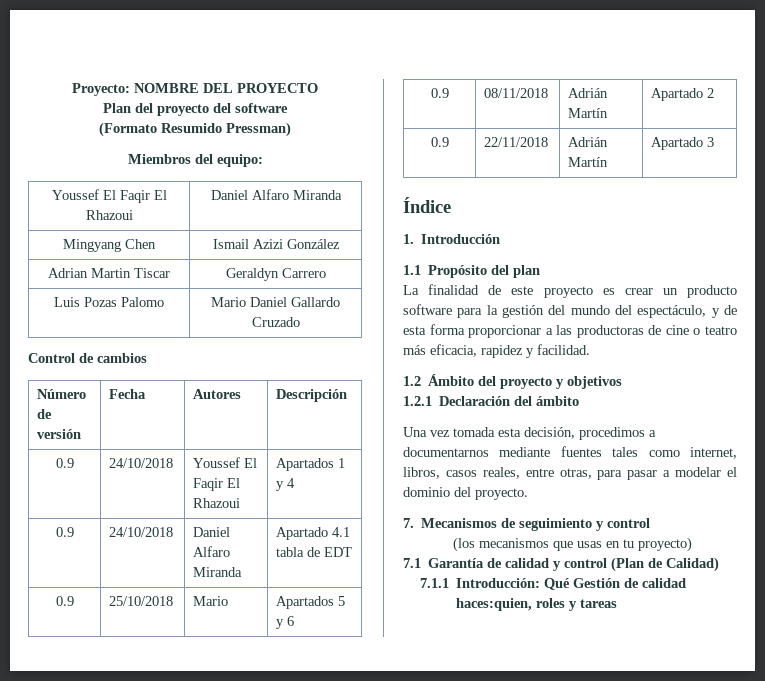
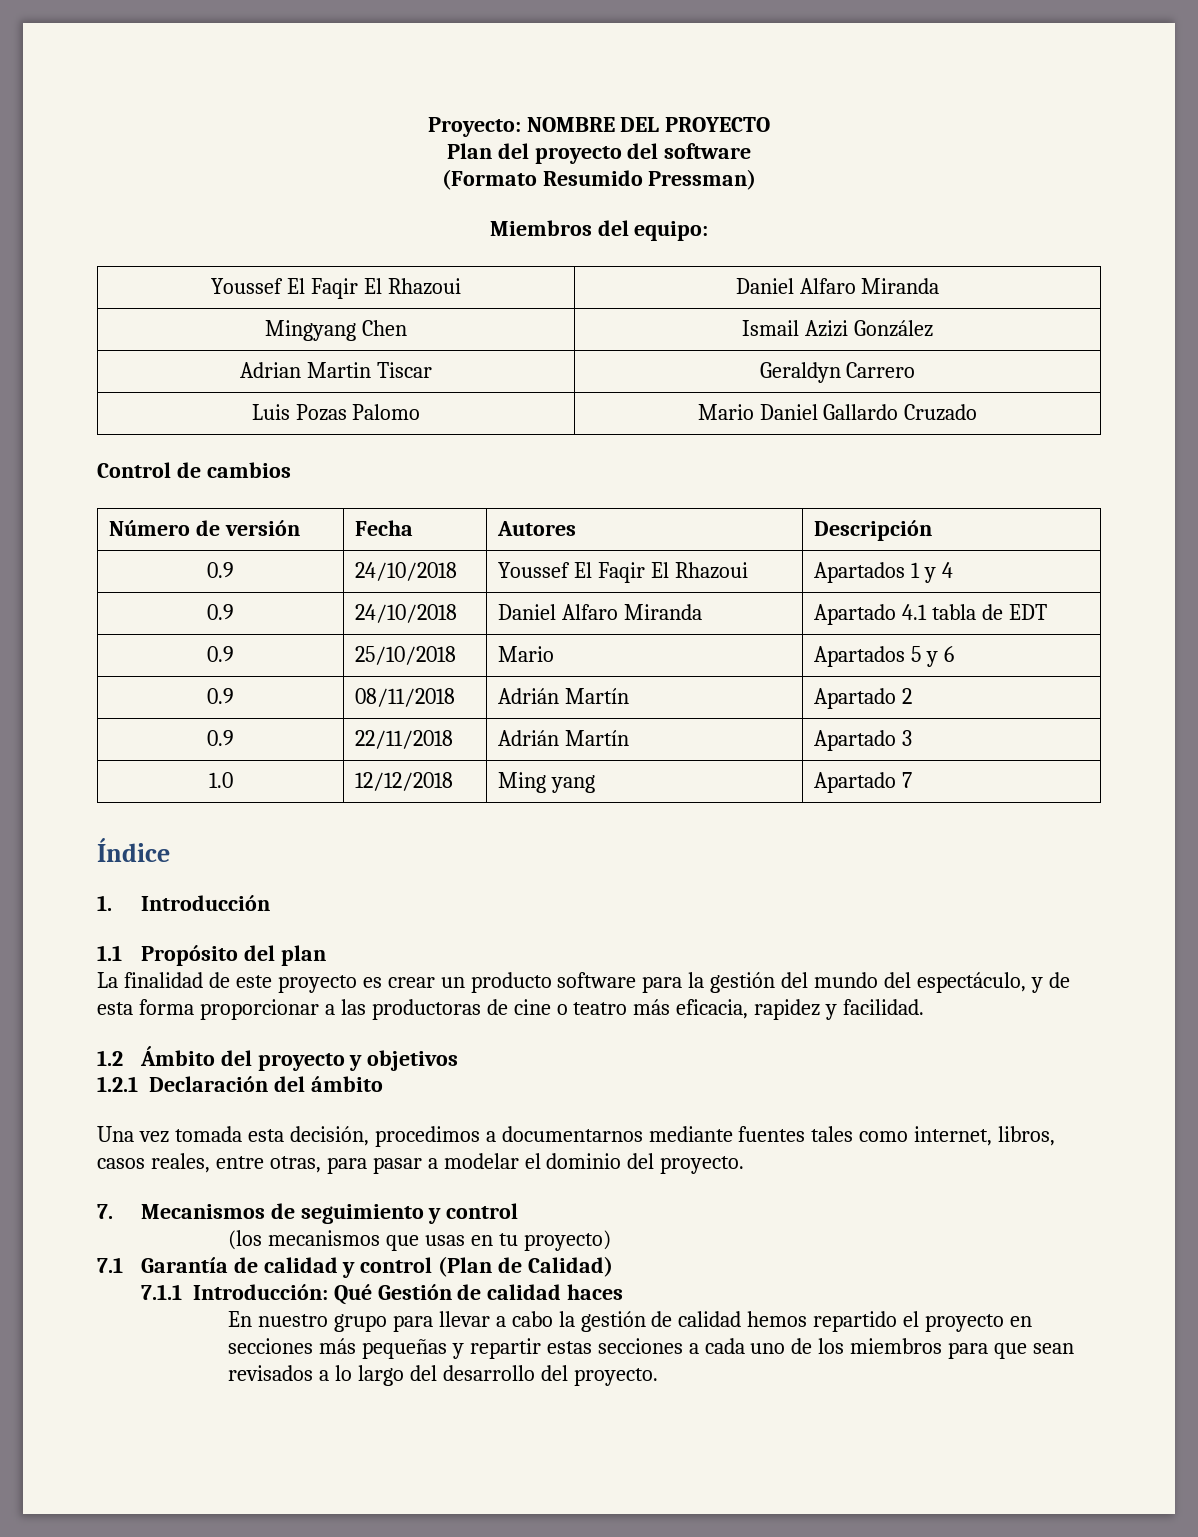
(715, 142) none -> [208,772,233,788] [355,772,454,791] [498,772,595,793] [814,772,912,793] // 1.0 | 12/12/2018 | Ming yang | Apartado 7
[456,598,618,611] haces:quien, roles y tareas -> [567,1284,624,1300] [228,1311,1033,1332] [228,1338,1075,1359] [228,1365,658,1386] haces // En nuestro grupo para llevar a cabo la gestión de calidad hemos repartido el proyecto en secciones más pequeñas y repartir estas secciones a cada uno de los miembros para que sean revisados a lo largo del desarrollo del proyecto.

